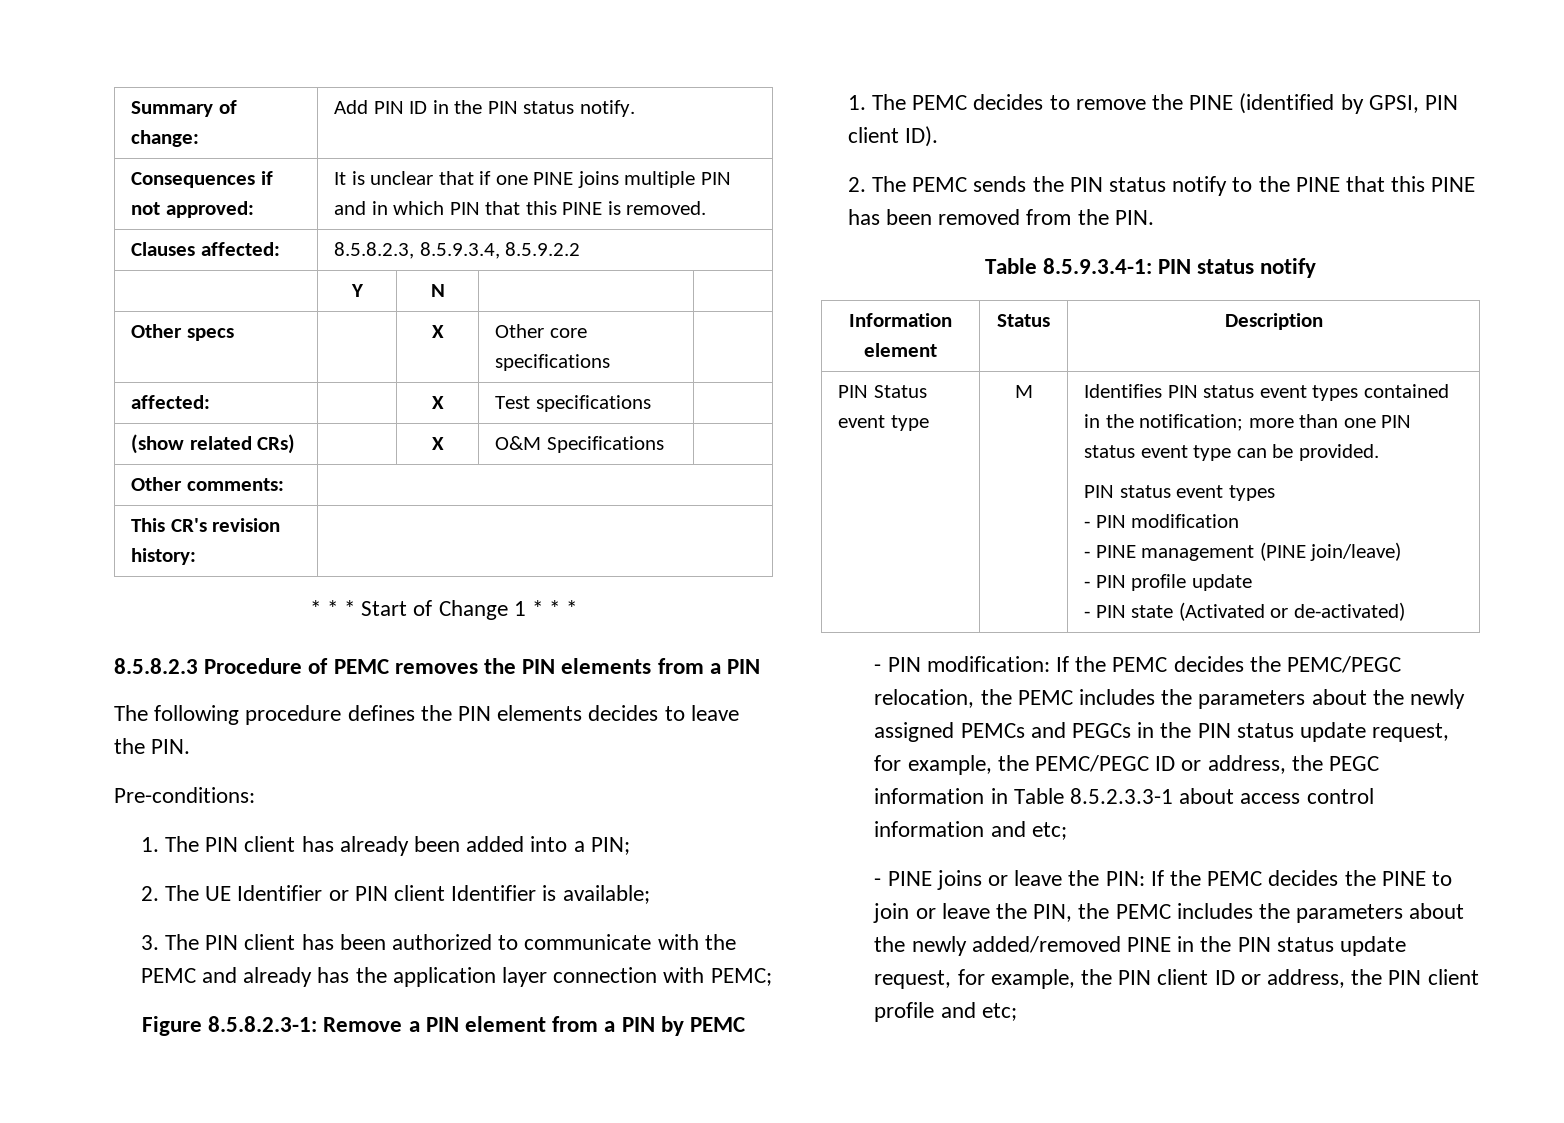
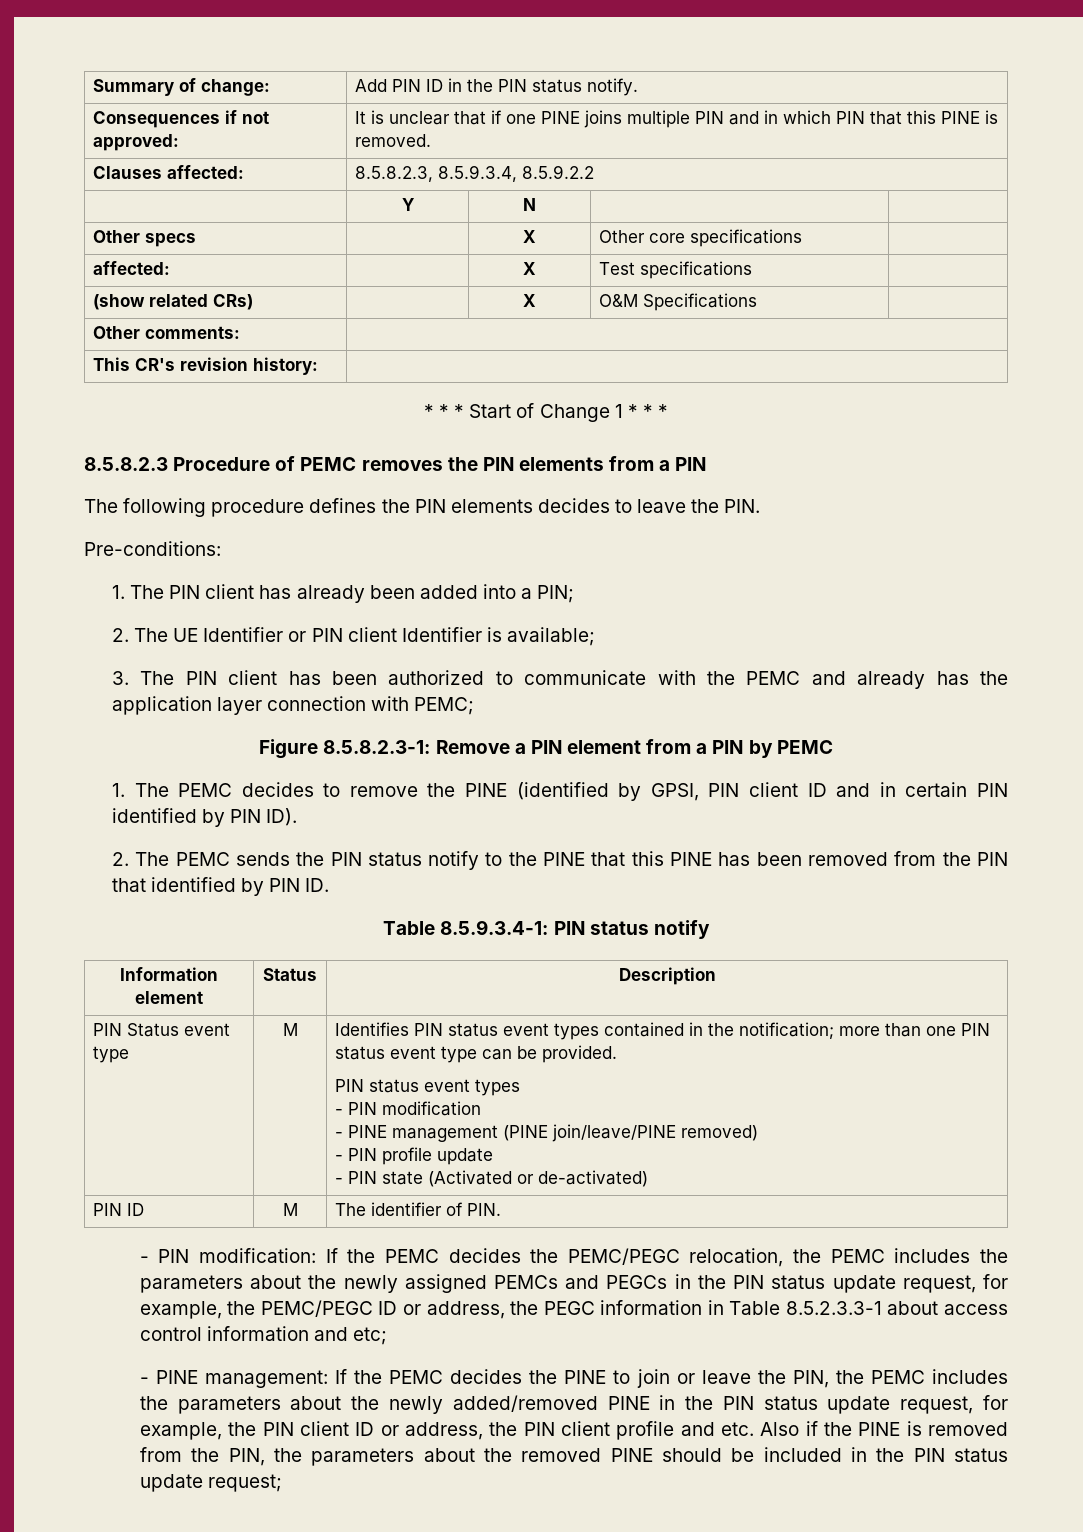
(899, 135) none -> [807,782,1008,797] [111,808,262,827] ID and in certain PIN identified by PIN
[1114,210,1154,225] PIN. -> [976,852,1008,866] [111,877,330,896] PIN that identified by PIN ID.
[1310,542,1402,561] join/leave) -> [552,1124,759,1142] join/leave/PINE removed)
(1405, 611) none -> [93,1203,145,1216] [282,1203,298,1216] [335,1202,502,1216] // PIN ID | M | The identifier of PIN.
[936,870,1145,890] joins or leave the PIN: -> [204,1370,328,1388] management:
[981,1003,1017,1021] etc; -> [720,1421,1008,1436] [139,1447,1009,1466] [139,1474,282,1492] etc. Also if the PINE is removed from the PIN, the parameters about the removed PINE should be included in the PIN status update request;

